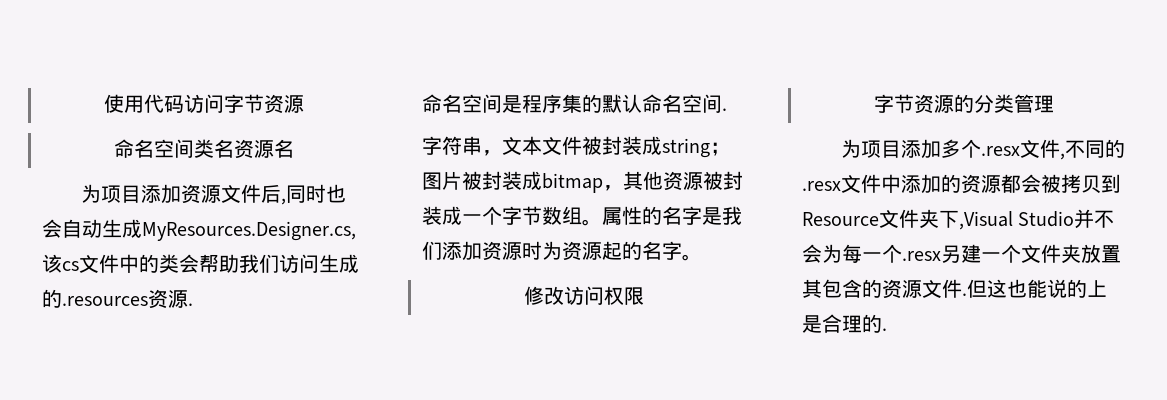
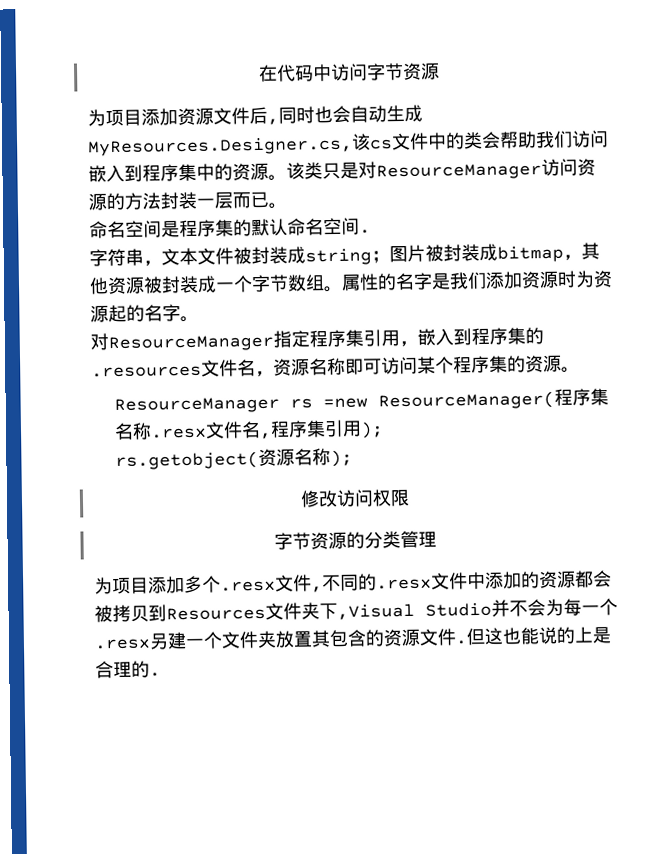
[103,94,184,113] 使用代码 -> [257,63,332,82] 在代码中
[113,139,294,159] // 命名空间类名资源名 -> (440, 71) none
[319,254,359,273] [42,289,193,309] 生成的.resources资源. -> [88,158,596,183] [88,191,287,211] 嵌入到程序集中的资源。该类只是对ResourceManager访问资源的方法封装一层而已。
(702, 257) none -> [90,327,544,353] [91,354,580,378] [114,388,610,415] [114,419,385,440] [115,448,354,470] // 对ResourceManager指定程序集引用，嵌入到程序集的.resources文件名，资源名称即可访问某个程序集的资源。 // ResourceManager rs =new ResourceManager(程序集名称.resx文件名,程序集引用); // rs.getobject(资源名称);
[802,212,879,226] Resource -> [166,606,266,621] Resources

